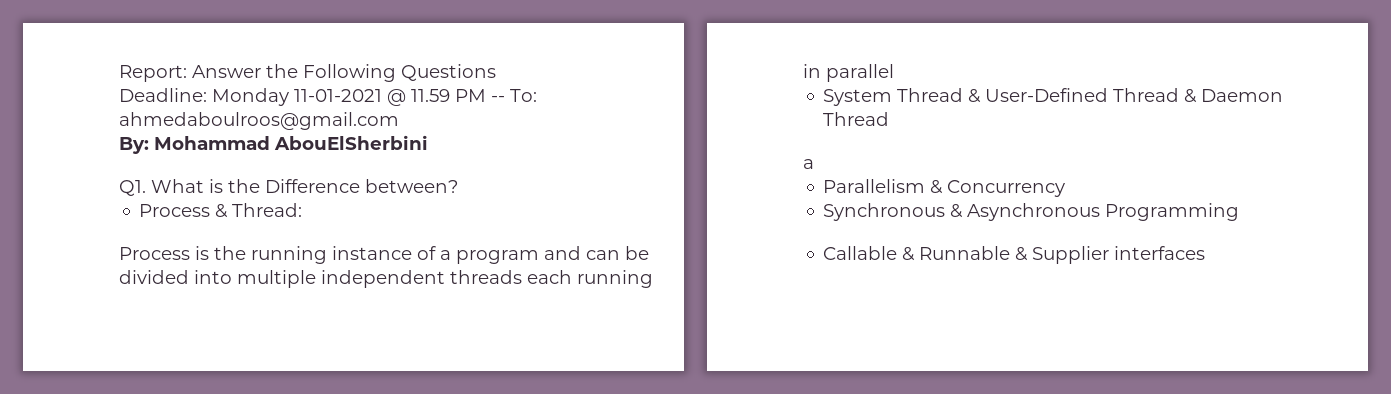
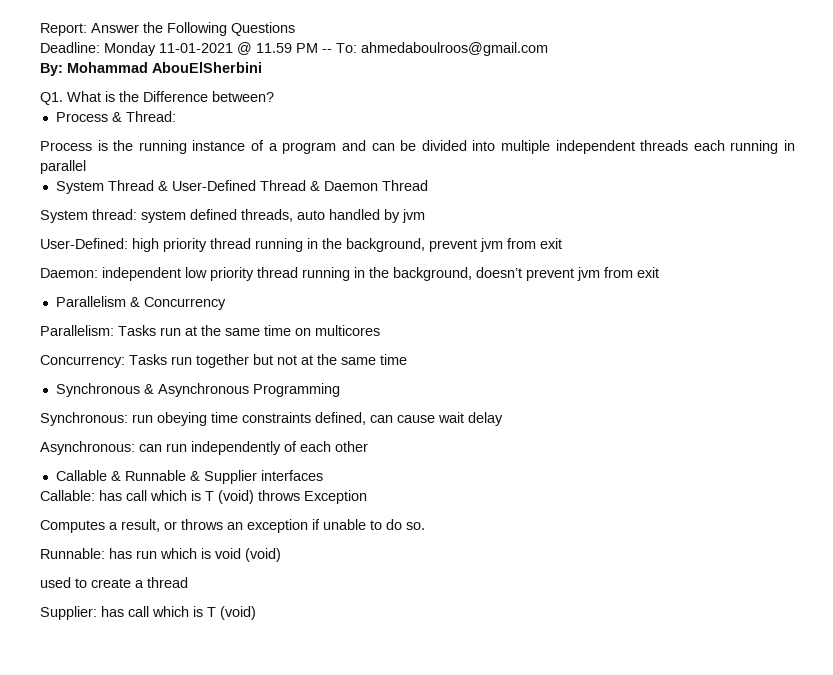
[803,159,814,169] [823,179,1066,197] [823,203,1240,221] a // Parallelism & Concurrency // Synchronous & Asynchronous Programming -> [40,209,425,223] [40,238,562,252] [40,267,659,281] [55,296,226,310] [40,325,380,336] [40,354,407,368] [55,383,340,397] [40,412,503,426] [40,441,368,455] System thread: system defined threads, auto handled by jvm // User-Defined: high priority thread running in the background, prevent jvm from exit // Daemon: independent low priority thread running in the background, doesn’t prevent jvm from exit // Parallelism & Concurrency // Parallelism: Tasks run at the same time on multicores // Concurrency: Tasks run together but not at the same time // Synchronous & Asynchronous Programming // Synchronous: run obeying time constraints defined, can cause wait delay // Asynchronous: can run independently of each other
(1206, 253) none -> [40,490,367,504] [40,519,425,533] [40,548,281,562] [40,577,188,588] [40,606,256,620] // Callable: has call which is T (void) throws Exception // Computes a result, or throws an exception if unable to do so. // Runnable: has run which is void (void) // used to create a thread // Supplier: has call which is T (void)

